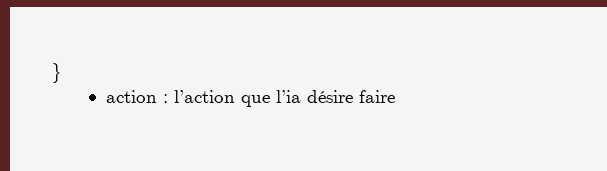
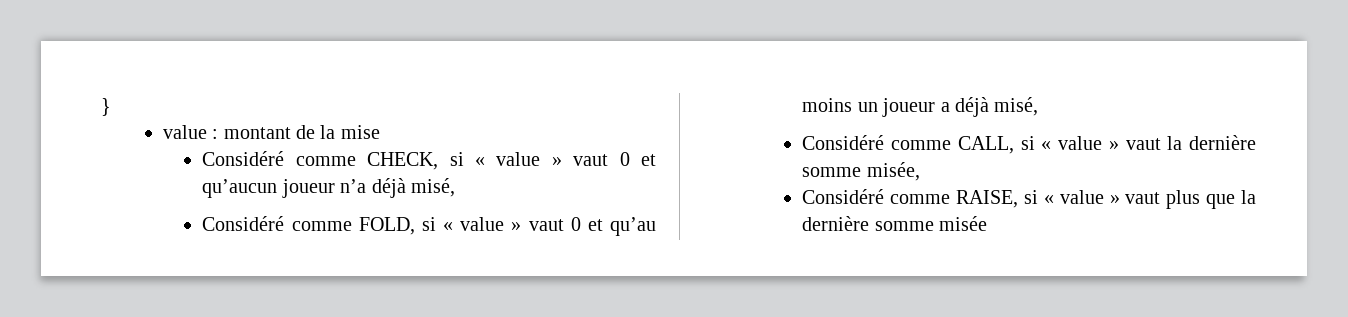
[105,90,395,107] action : l’action que l’ia désire faire -> [162,125,380,139] [202,151,656,170] [202,178,456,198] [202,216,656,236] [802,97,1039,117] [802,135,1257,154] [802,162,920,181] [802,189,1256,209] [802,216,988,231] value : montant de la mise // Considéré comme CHECK, si « value » vaut 0 et qu’aucun joueur n’a déjà misé, // Considéré comme FOLD, si « value » vaut 0 et qu’au moins un joueur a déjà misé, // Considéré comme CALL, si « value » vaut la dernière somme misée, // Considéré comme RAISE, si « value » vaut plus que la dernière somme misée

